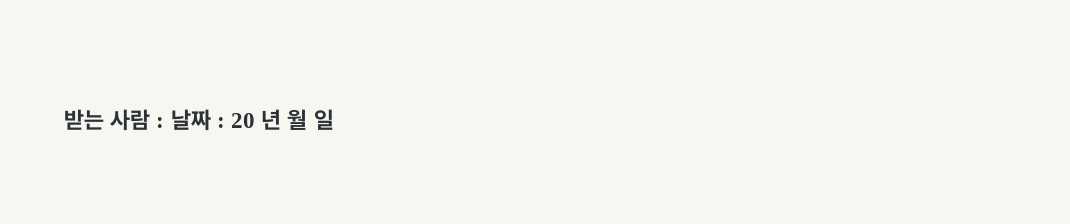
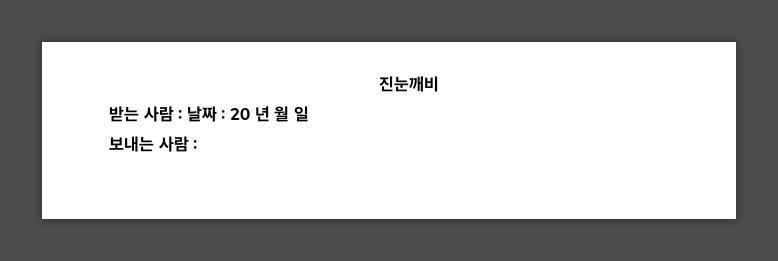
(64, 119) none -> [378,76,439,92] 진눈깨비 //
(334, 119) none -> [109,136,198,152] // 보내는 사람 :

